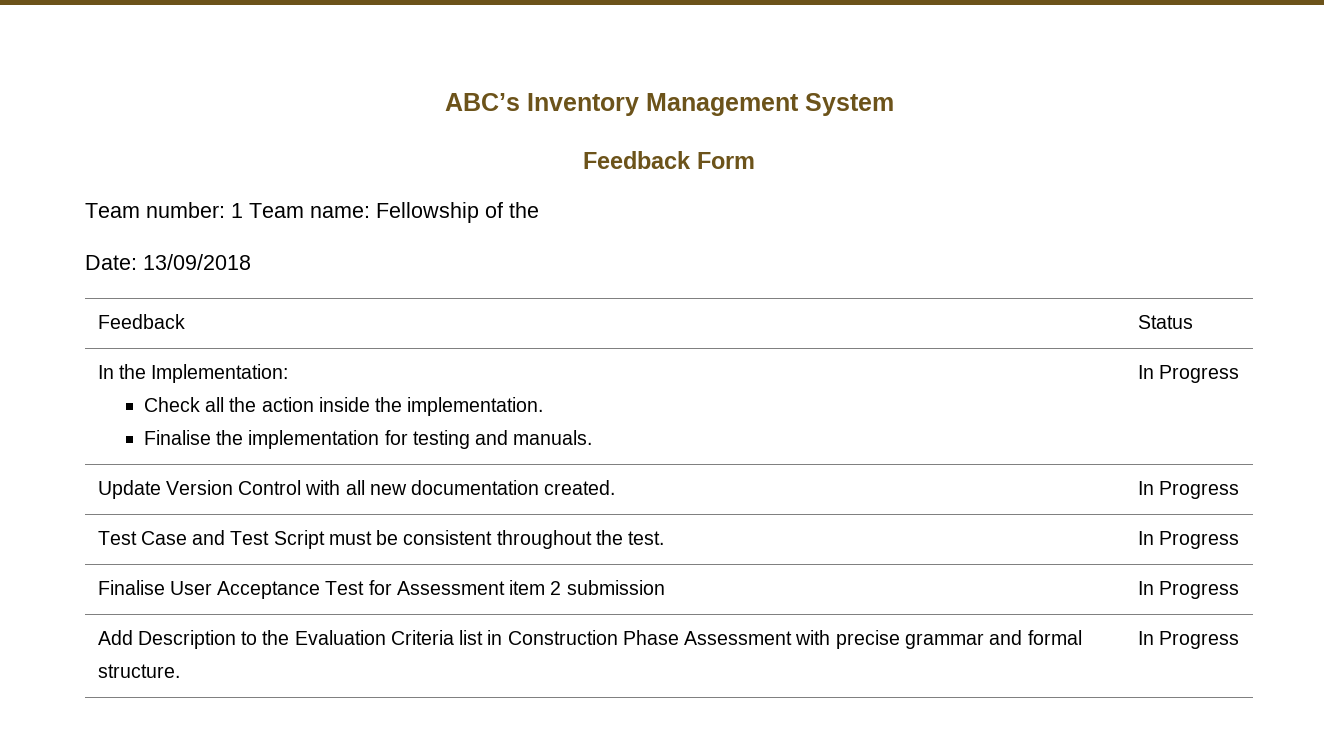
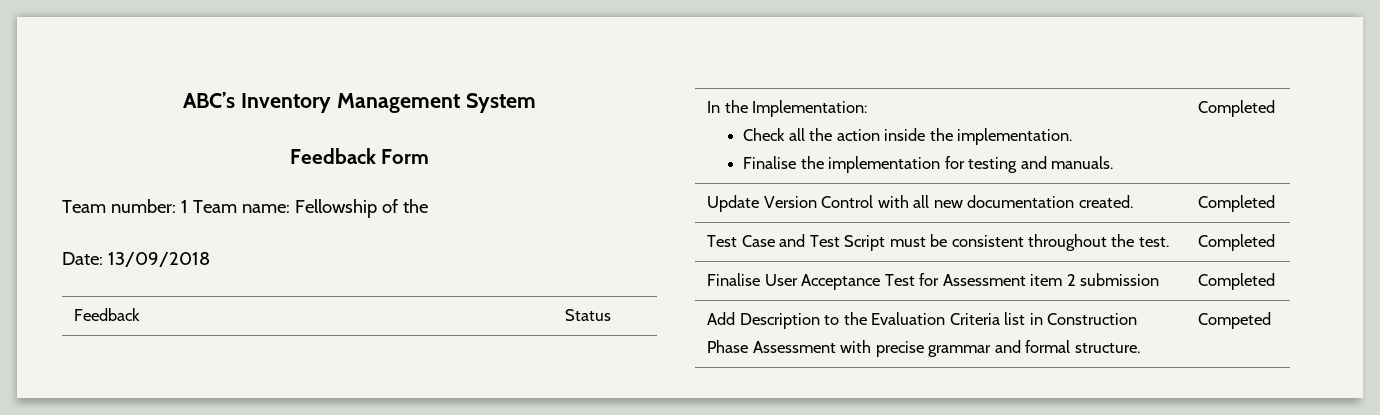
[1137,365,1239,383] In Progress -> [1198,100,1276,117] Completed
[1137,481,1239,499] In Progress -> [1198,195,1276,212] Completed
[1137,531,1239,549] In Progress -> [1198,234,1276,251] Completed
[1137,581,1239,599] In Progress -> [1198,273,1276,290] Completed
[1137,631,1239,649] In Progress -> [1198,312,1272,329] Competed

